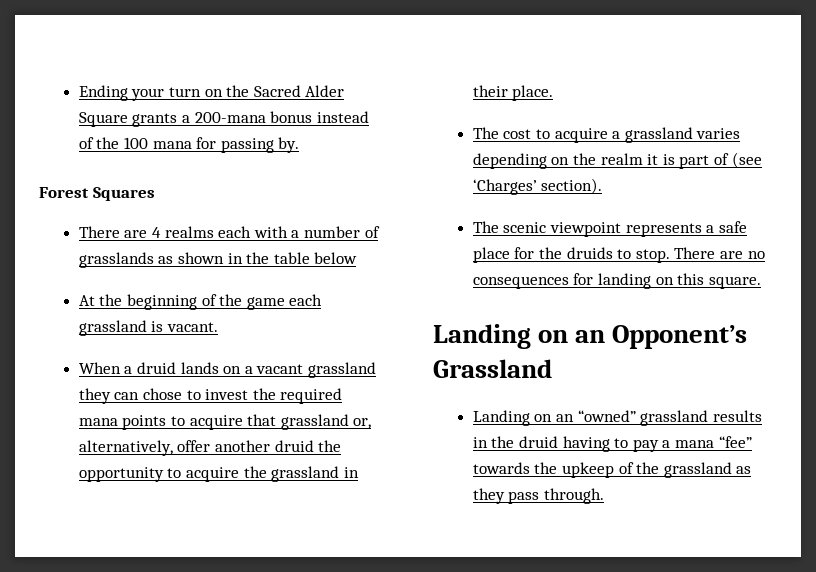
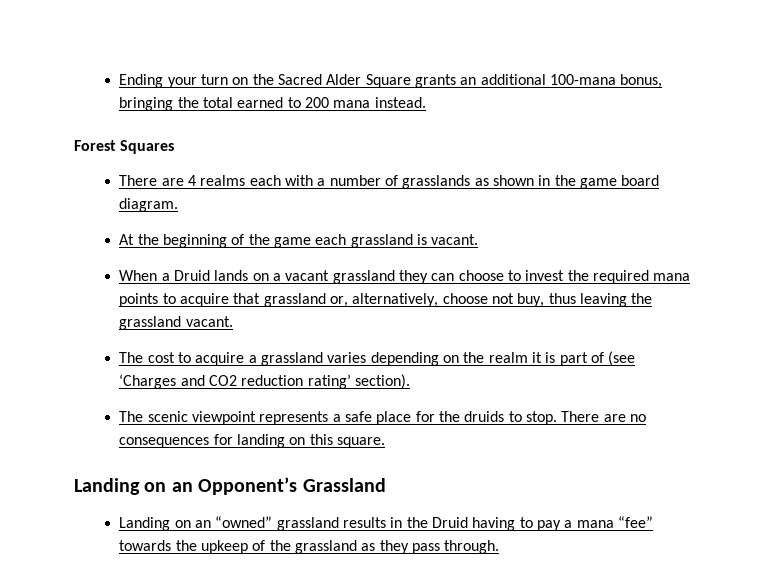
[181,111,369,123] [78,137,300,153] a 200-mana bonus instead of the 100 mana for passing by. -> [460,74,663,88] [119,97,426,111] an additional 100-mana bonus, bringing the total earned to 200 mana instead.
[273,252,358,264] table below -> [579,175,660,189] [119,198,179,212] game board diagram.
[136,362,176,374] druid -> [174,270,211,281] Druid
[142,388,182,400] chose -> [458,270,504,281] choose
[177,440,342,452] [78,466,359,482] [472,85,554,101] offer another druid the opportunity to acquire the grassland in their place. -> [442,293,653,307] [119,316,233,330] choose not buy, thus leaving the grassland vacant.
[472,179,537,195] ‘Charges’ -> [119,374,351,389] ‘Charges and CO2 reduction rating’
[518,436,558,448] druid -> [431,517,468,528] Druid

